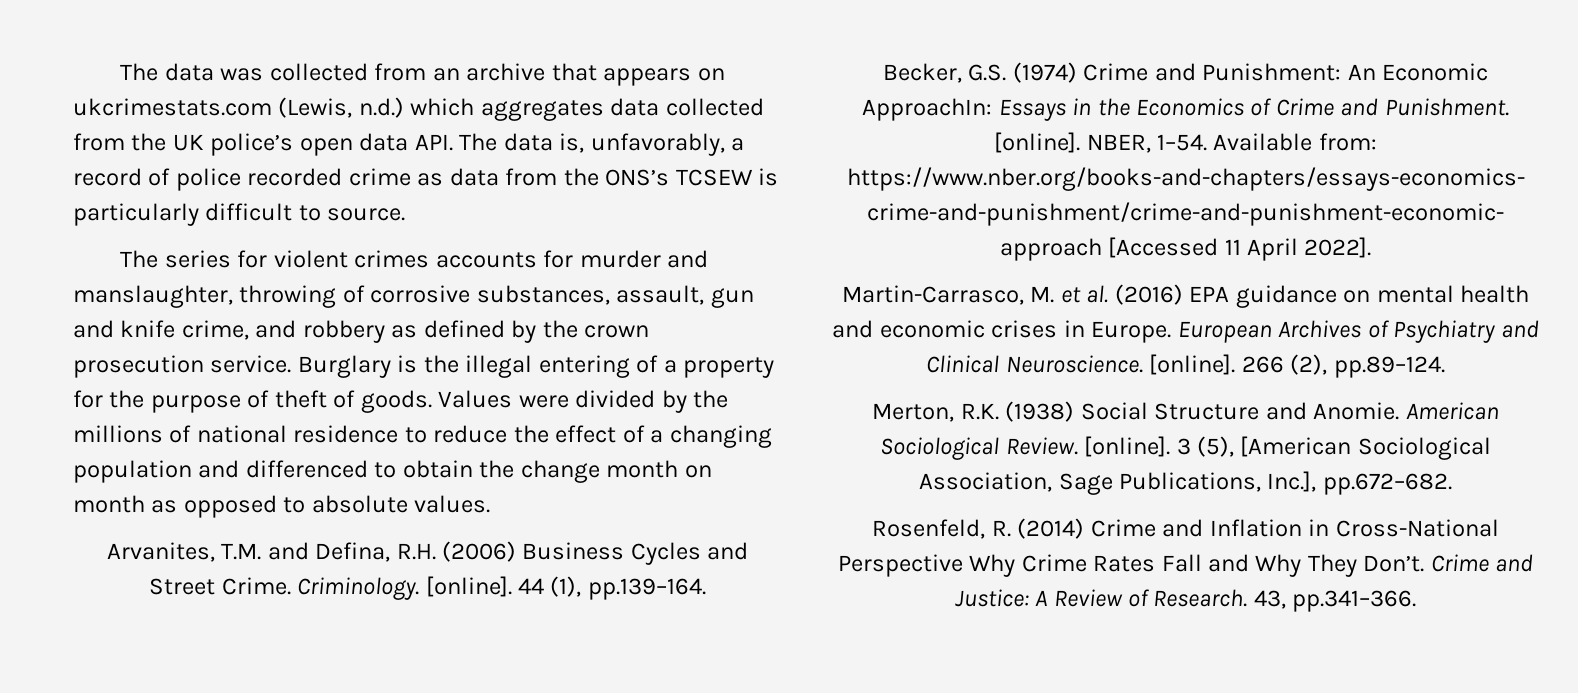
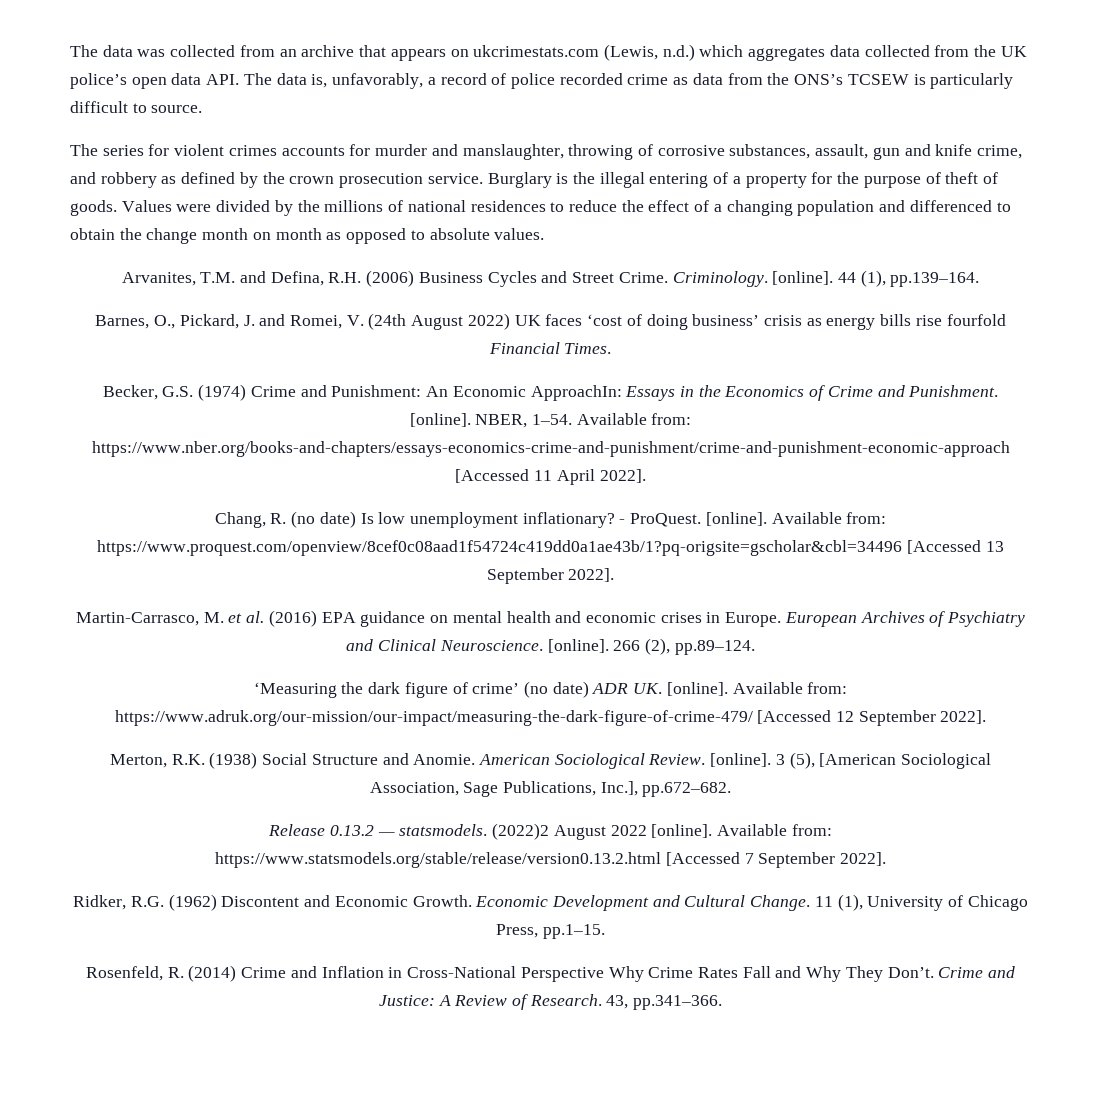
[293,425,399,443] residence -> [470,200,546,212] residences
(706, 589) none -> [95,313,1006,330] [488,342,612,354] // Barnes, O., Pickard, J. and Romei, V. (24th August 2022) UK faces ‘cost of doing business’ crisis as energy bills rise fourfold Financial Times.
(1372, 247) none -> [214,511,887,528] [97,540,1004,556] [486,568,615,584] // Chang, R. (no date) Is low unemployment inflationary? - ProQuest. [online]. Available from: https://www.proquest.com/openview/8cef0c08aad1f54724c419dd0a1ae43b/1?pq-origsite=gscholar&cbl=34496 [Accessed 13 September 2022].
(1445, 367) none -> [253,681,848,698] [114,710,987,726] // ‘Measuring the dark figure of crime’ (no date) ADR UK. [online]. Available from: https://www.adruk.org/our-mission/our-impact/measuring-the-dark-figure-of-crime-479/ [Accessed 12 September 2022].
(1452, 484) none -> [268,823,832,840] [215,852,886,868] [73,894,1028,911] [496,924,605,939] // Release 0.13.2 — statsmodels. (2022)2 August 2022 [online]. Available from: https://www.statsmodels.org/stable/release/version0.13.2.html [Accessed 7 September 2022]. // Ridker, R.G. (1962) Discontent and Economic Growth. Economic Development and Cultural Change. 11 (1), University of Chicago Press, pp.1–15.

